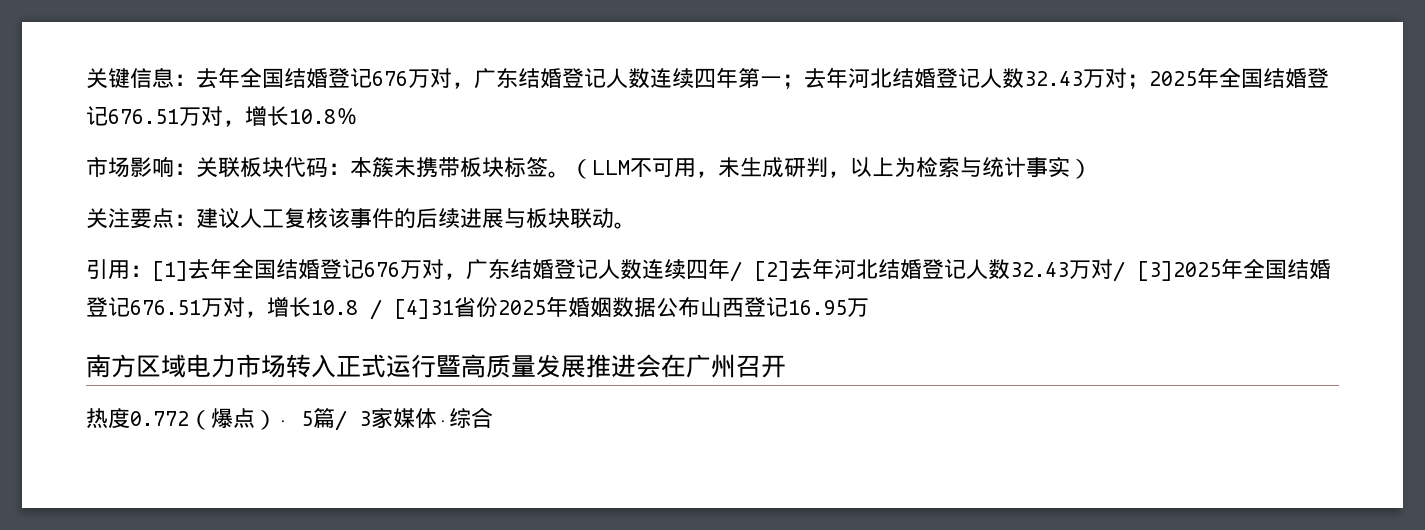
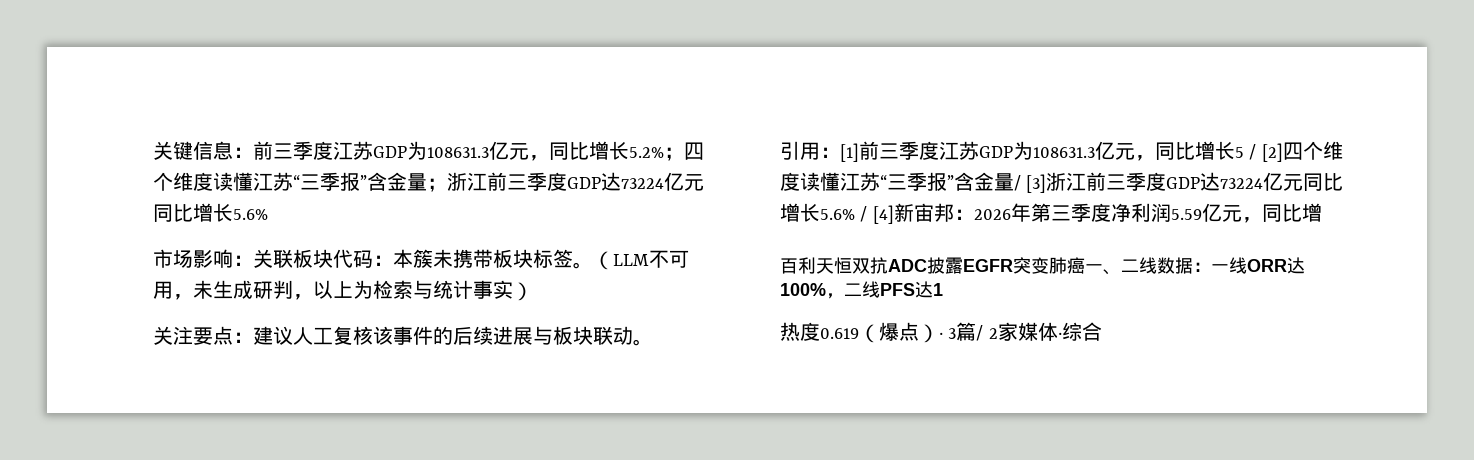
[196,67,1329,89] [86,106,358,127] 去年全国结婚登记676万对，广东结婚登记人数连续四年第一；去年河北结婚登记人数32.43万对；2025年全国结婚登记676.51万对，增长10.8％ -> [253,141,704,161] [153,172,704,192] [153,203,268,222] 前三季度江苏GDP为108631.3亿元，同比增长5.2%；四个维度读懂江苏“三季报”含金量；浙江前三季度GDP达73224亿元同比增长5.6%
[188,258,1331,282] [86,296,869,320] [86,354,786,378] 去年全国结婚登记676万对，广东结婚登记人数连续四年/ [2]去年河北结婚登记人数32.43万对/ [3]2025年全国结婚登记676.51万对，增长10.8 / [4]31省份2025年婚姻数据公布山西登记16.95万 // 南方区域电力市场转入正式运行暨高质量发展推进会在广州召开 -> [859,141,1343,162] [780,172,1344,193] [780,203,1322,224] [780,257,1305,275] [780,281,943,299] 前三季度江苏GDP为108631.3亿元，同比增长5 / [2]四个维度读懂江苏“三季报”含金量/ [3]浙江前三季度GDP达73224亿元同比增长5.6% / [4]新宙邦：2026年第三季度净利润5.59亿元，同比增 // 百利天恒双抗ADC披露EGFR突变肺癌一、二线数据：一线ORR达100%，二线PFS达1
[130,411,189,426] 0.772 -> [820,328,859,339] 0.619
[301,408,371,431] 5篇/ 3 -> [948,322,998,341] 3篇/ 2

